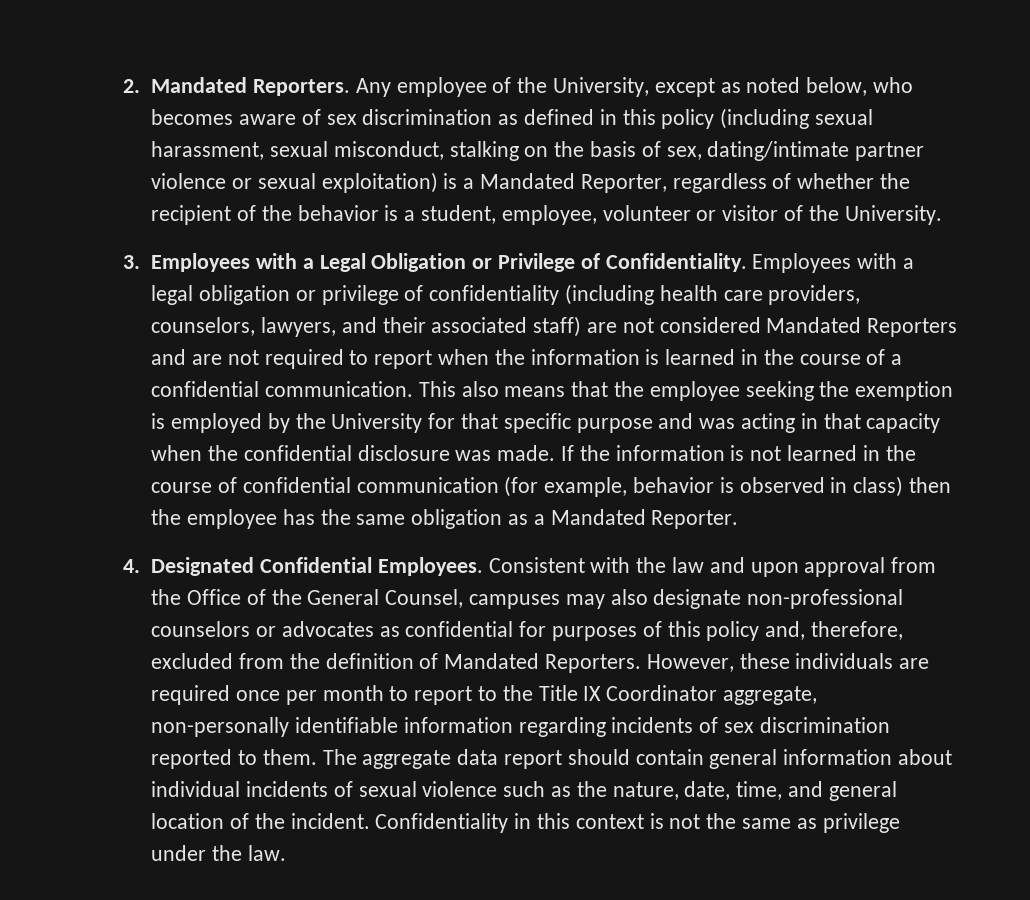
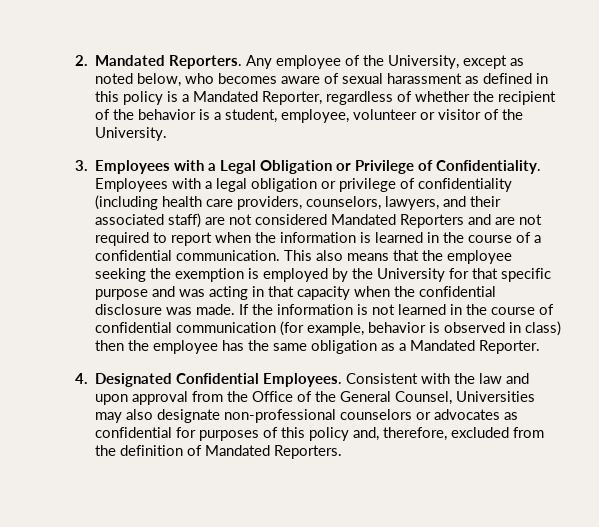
[326,109,493,125] sex discrimination -> [342,73,463,84] sexual harassment
[720,108,873,129] [151,141,925,161] [151,172,438,193] (including sexual harassment, sexual misconduct, stalking on the basis of sex, dating/intimate partner violence or sexual exploitation) -> (164, 98) none
[468,594,560,609] campuses -> [456,391,536,402] Universities
[646,653,930,672] [151,685,817,705] [151,717,890,737] [151,749,952,769] [151,781,897,801] [151,813,900,833] [151,845,286,861] However, these individuals are required once per month to report to the Title IX Coordinator aggregate, non-personally identifiable information regarding incidents of sex discrimination reported to them. The aggregate data report should contain general information about individual incidents of sexual violence such as the nature, date, time, and general location of the incident. Confidentiality in this context is not the same as privilege under the law. -> (343, 452) none

